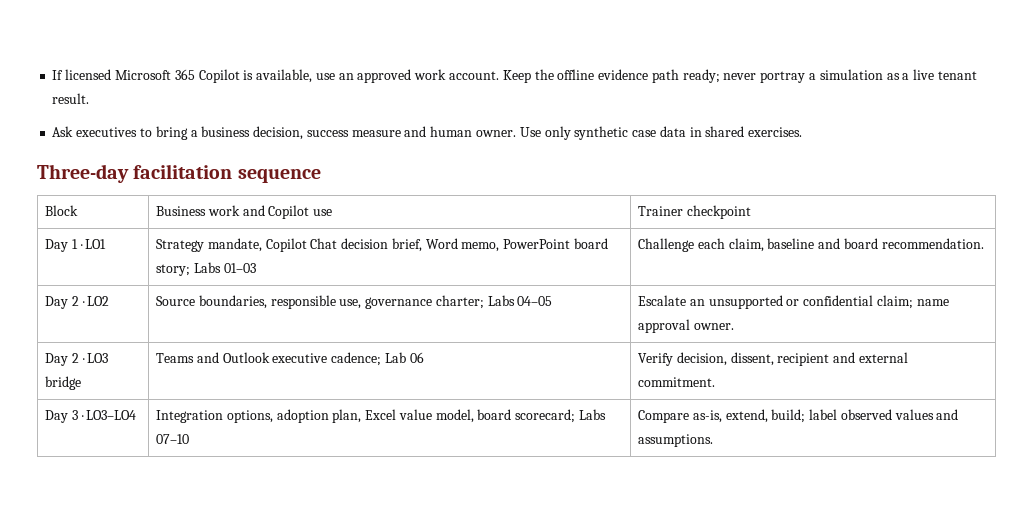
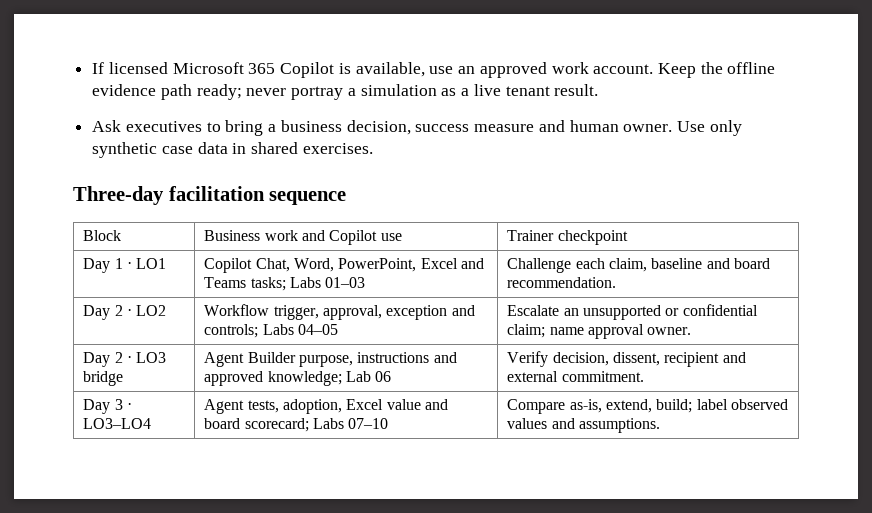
[155,238,608,252] [155,264,190,276] Strategy mandate, Copilot Chat decision brief, Word memo, PowerPoint board story; -> [204,258,484,273] [204,277,286,291] Copilot Chat, Word, PowerPoint, Excel and Teams tasks;
[155,295,484,309] Source boundaries, responsible use, governance charter; -> [204,304,475,320] [204,324,259,338] Workflow trigger, approval, exception and controls;
[155,352,382,366] Teams and Outlook executive cadence; -> [204,352,457,367] [204,371,342,386] Agent Builder purpose, instructions and approved knowledge;
[155,409,362,423] Integration options, adoption plan, -> [204,399,342,414] Agent tests, adoption,
[435,409,474,423] model, -> [424,399,448,410] and

